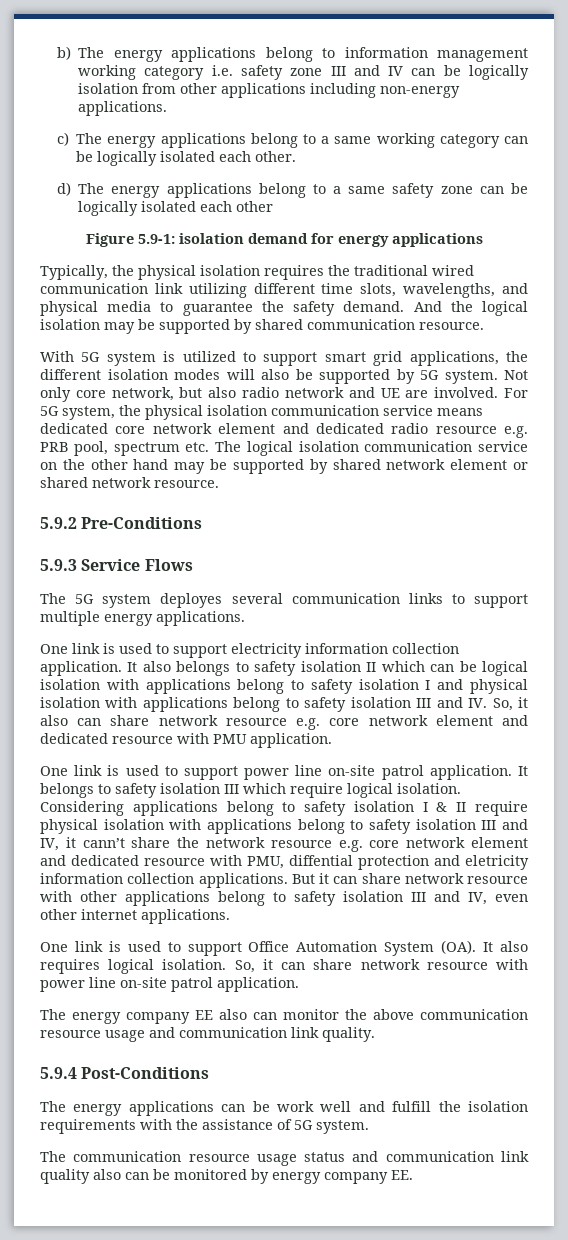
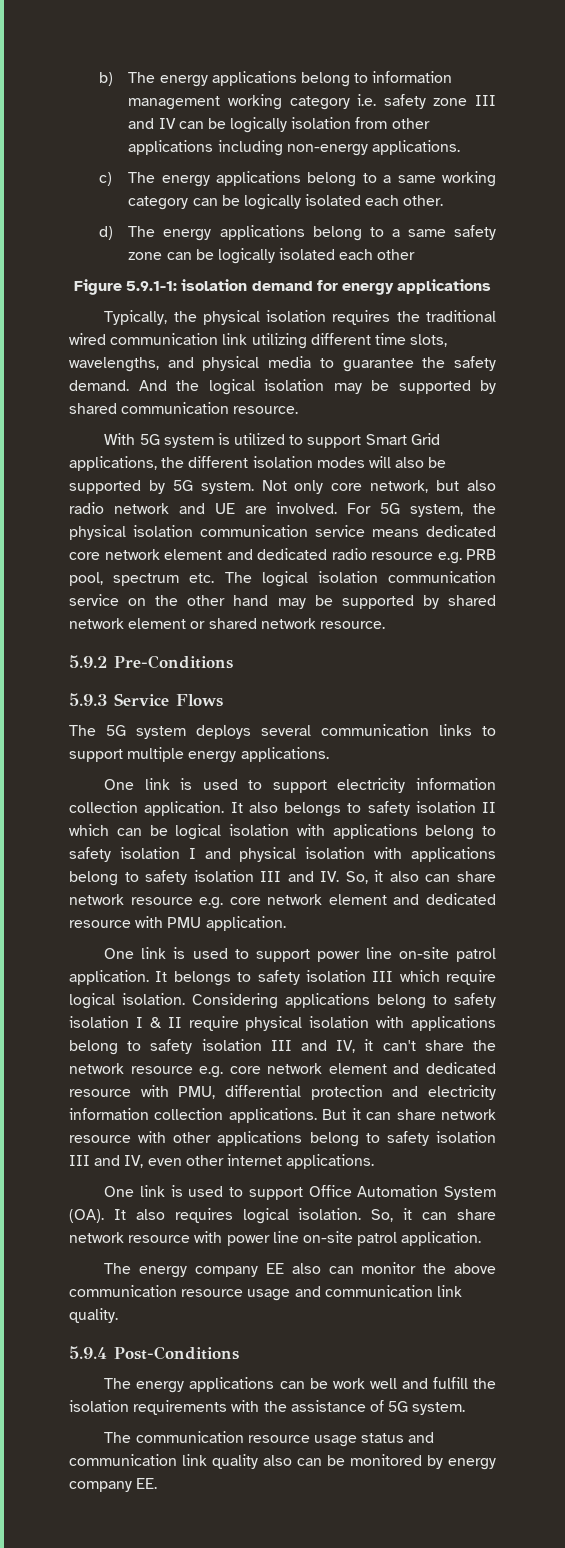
[137,234,175,244] 5.9-1: -> [126,281,178,291] 5.9.1-1:
[324,351,403,366] smart grid -> [365,433,440,445] Smart Grid
[160,593,223,608] deployes -> [196,725,251,739] deploys
[82,838,125,848] cann’t -> [382,1040,416,1051] can't
[289,855,353,866] diffential -> [224,1085,301,1097] differential
[465,855,529,870] eletricity -> [428,1085,496,1100] electricity

